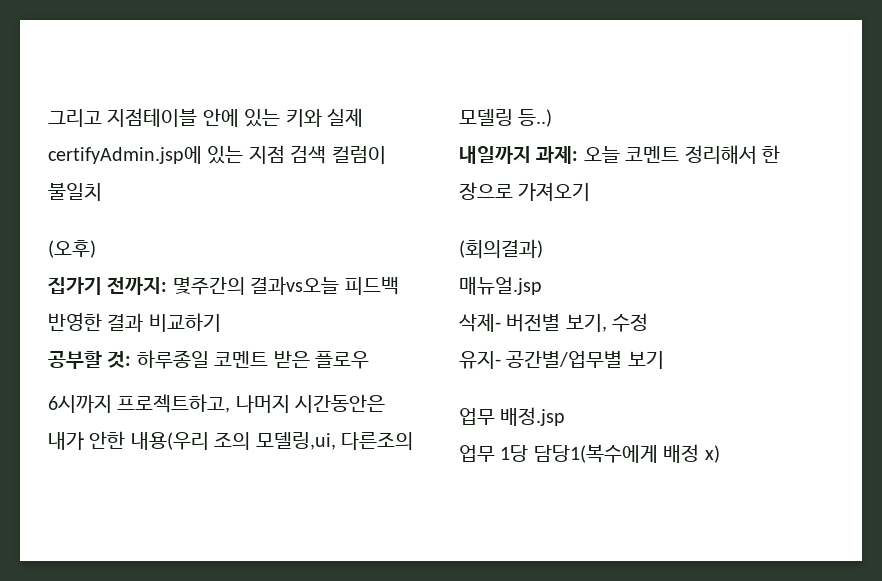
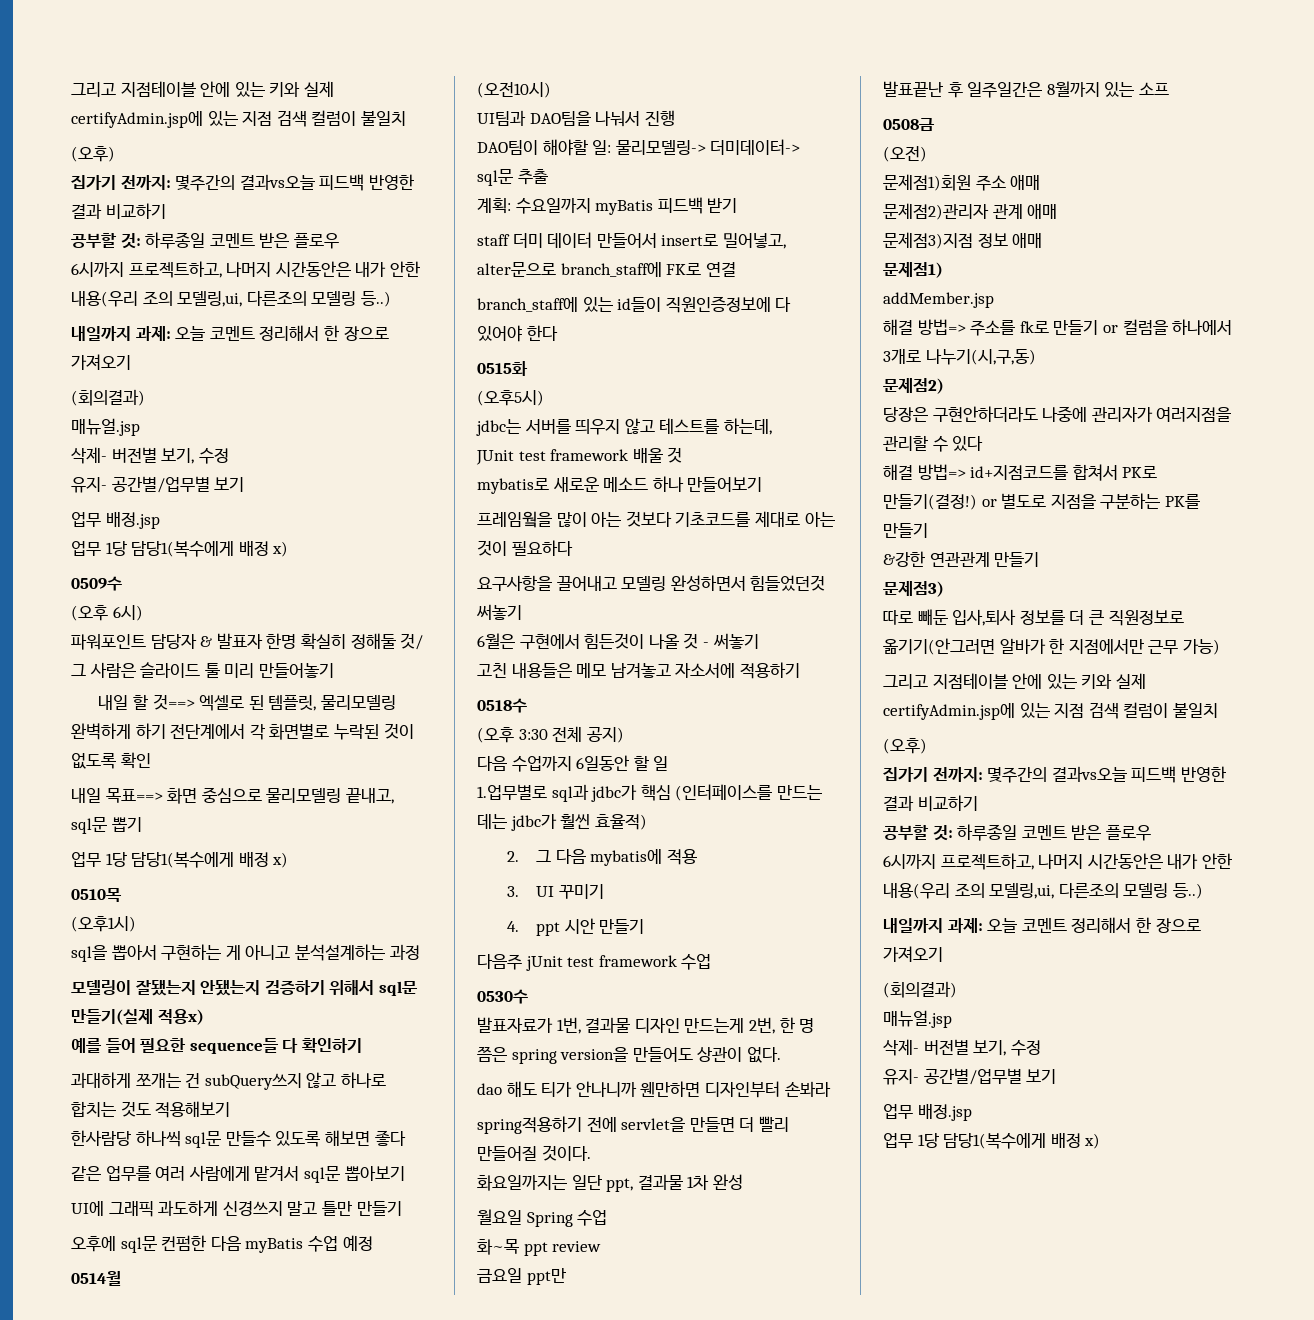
(720, 454) none -> [71,576,122,591] [71,605,143,621] [71,633,424,650] [71,662,334,678] [98,694,396,711] [71,723,414,740] [71,752,151,769] [71,787,394,804] [71,817,142,834] [71,852,289,868] [71,888,122,902] [71,916,136,932] [71,944,420,962] [71,980,418,996] [71,1009,204,1025] [71,1038,362,1054] [71,1072,386,1090] [71,1101,231,1118] [71,1130,406,1148] [71,1165,405,1183] [71,1200,402,1217] [71,1235,373,1253] [71,1271,121,1286] [477,82,551,98] [477,110,675,127] [477,139,801,156] [477,169,548,186] [477,197,738,215] [477,232,786,249] [477,262,736,277] [477,296,792,313] [477,325,558,342] [477,361,528,376] [477,390,544,406] [476,418,772,436] [476,447,683,465] [477,476,763,494] [477,511,835,528] [477,540,573,556] [477,575,826,591] [476,604,522,620] [477,633,759,649] [477,662,800,679] [477,698,527,713] [477,726,624,743] [477,755,669,772] [477,784,822,802] [477,814,647,831] [506,849,697,866] [506,884,604,899] [506,918,645,936] [477,954,712,971] [477,989,528,1004] [477,1017,815,1034] [477,1046,781,1064] [477,1081,831,1098] [477,1116,789,1134] [477,1145,591,1161] [477,1174,743,1192] [477,1209,608,1227] [477,1239,602,1256] [477,1268,566,1285] [883,81,1169,98] [883,118,935,131] [883,146,927,162] [883,174,1041,191] [883,203,1058,220] [883,232,1043,249] [883,262,943,278] [883,292,994,308] [883,319,1233,336] [883,349,1036,365] [883,378,944,394] [883,406,1232,422] [883,435,984,452] [883,464,1158,481] [883,493,1200,510] [883,523,928,538] [883,551,1040,567] [883,581,944,597] [883,609,1184,626] [883,638,1220,655] [883,673,1146,689] [883,702,1218,720] [883,738,927,754] [883,766,1226,783] [883,795,978,811] [883,824,1151,841] [883,853,1232,870] [883,883,1203,899] [883,917,1201,933] [883,946,943,962] [883,981,957,998] [883,1010,952,1028] [883,1039,1041,1056] [883,1068,1057,1085] [883,1104,972,1121] [883,1133,1101,1149] // 0509수 // (오후 6시) // 파워포인트 담당자 & 발표자 한명 확실히 정해둘 것/ 그 사람은 슬라이드 툴 미리 만들어놓기 // 내일 할 것==> 엑셀로 된 템플릿, 물리모델링 완벽하게 하기 전단계에서 각 화면별로 누락된 것이 없도록 확인 // 내일 목표==> 화면 중심으로 물리모델링 끝내고, sql문 뽑기 // 업무 1당 담당1(복수에게 배정 x) // 0510목 // (오후1시) // sql을 뽑아서 구현하는 게 아니고 분석설계하는 과정 // 모델링이 잘됐는지 안됐는지 검증하기 위해서 sql문 만들기(실제 적용x) // 예를 들어 필요한 sequence들 다 확인하기 // 과대하게 쪼개는 건 subQuery쓰지 않고 하나로 합치는 것도 적용해보기 // 한사람당 하나씩 sql문 만들수 있도록 해보면 좋다 // 같은 업무를 여러 사람에게 맡겨서 sql문 뽑아보기 // UI에 그래픽 과도하게 신경쓰지 말고 틀만 만들기 // 오후에 sql문 컨펌한 다음 myBatis 수업 예정 // 0514월 // (오전10시) // UI팀과 DAO팀을 나눠서 진행 // DAO팀이 해야할 일: 물리모델링-> 더미데이터-> sql문 추출 // 계획: 수요일까지 myBatis 피드백 받기 // staff 더미 데이터 만들어서 insert로 밀어넣고, alter문으로 branch_staff에 FK로 연결 // branch_staff에 있는 id들이 직원인증정보에 다 있어야 한다 // 0515화 // (오후5시) // jdbc는 서버를 띄우지 않고 테스트를 하는데, // JUnit test framework 배울 것 // mybatis로 새로운 메소드 하나 만들어보기 // 프레임웤을 많이 아는 것보다 기초코드를 제대로 아는 것이 필요하다 // 요구사항을 끌어내고 모델링 완성하면서 힘들었던것 써놓기 // 6월은 구현에서 힘든것이 나올 것 - 써놓기 // 고친 내용들은 메모 남겨놓고 자소서에 적용하기 // 0518수 // (오후 3:30 전체 공지) // 다음 수업까지 6일동안 할 일 // 1.업무별로 sql과 jdbc가 핵심 (인터페이스를 만드는 데는 jdbc가 훨씬 효율적) // 2. 그 다음 mybatis에 적용 // 3. UI 꾸미기 // 4. ppt 시안 만들기 // 다음주 jUnit test framework 수업 // 0530수 // 발표자료가 1번, 결과물 디자인 만드는게 2번, 한 명 쯤은 spring version을 만들어도 상관이 없다. // dao 해도 티가 안나니까 웬만하면 디자인부터 손봐라 // spring적용하기 전에 servlet을 만들면 더 빨리 만들어질 것이다. // 화요일까지는 일단 ppt, 결과물 1차 완성 // 월요일 Spring 수업 // 화~목 ppt review // 금요일 ppt만 // 발표끝난 후 일주일간은 8월까지 있는 소프 // 0508금 // (오전) // 문제점1)회원 주소 애매 // 문제점2)관리자 관계 애매 // 문제점3)지점 정보 애매 // 문제점1) // addMember.jsp // 해결 방법=> 주소를 fk로 만들기 or 컬럼을 하나에서 3개로 나누기(시,구,동) // 문제점2) // 당장은 구현안하더라도 나중에 관리자가 여러지점을 관리할 수 있다 // 해결 방법=> id+지점코드를 합쳐서 PK로 만들기(결정!) or 별도로 지점을 구분하는 PK를 만들기 // &강한 연관관계 만들기 // 문제점3) // 따로 빼둔 입사,퇴사 정보를 더 큰 직원정보로 옮기기(안그러면 알바가 한 지점에서만 근무 가능) // 그리고 지점테이블 안에 있는 키와 실제 certifyAdmin.jsp에 있는 지점 검색 컬럼이 불일치 // (오후) // 집가기 전까지: 몇주간의 결과vs오늘 피드백 반영한 결과 비교하기 // 공부할 것: 하루종일 코멘트 받은 플로우 // 6시까지 프로젝트하고, 나머지 시간동안은 내가 안한 내용(우리 조의 모델링,ui, 다른조의 모델링 등..) // 내일까지 과제: 오늘 코멘트 정리해서 한 장으로 가져오기 // (회의결과) // 매뉴얼.jsp // 삭제- 버전별 보기, 수정 // 유지- 공간별/업무별 보기 // 업무 배정.jsp // 업무 1당 담당1(복수에게 배정 x)

